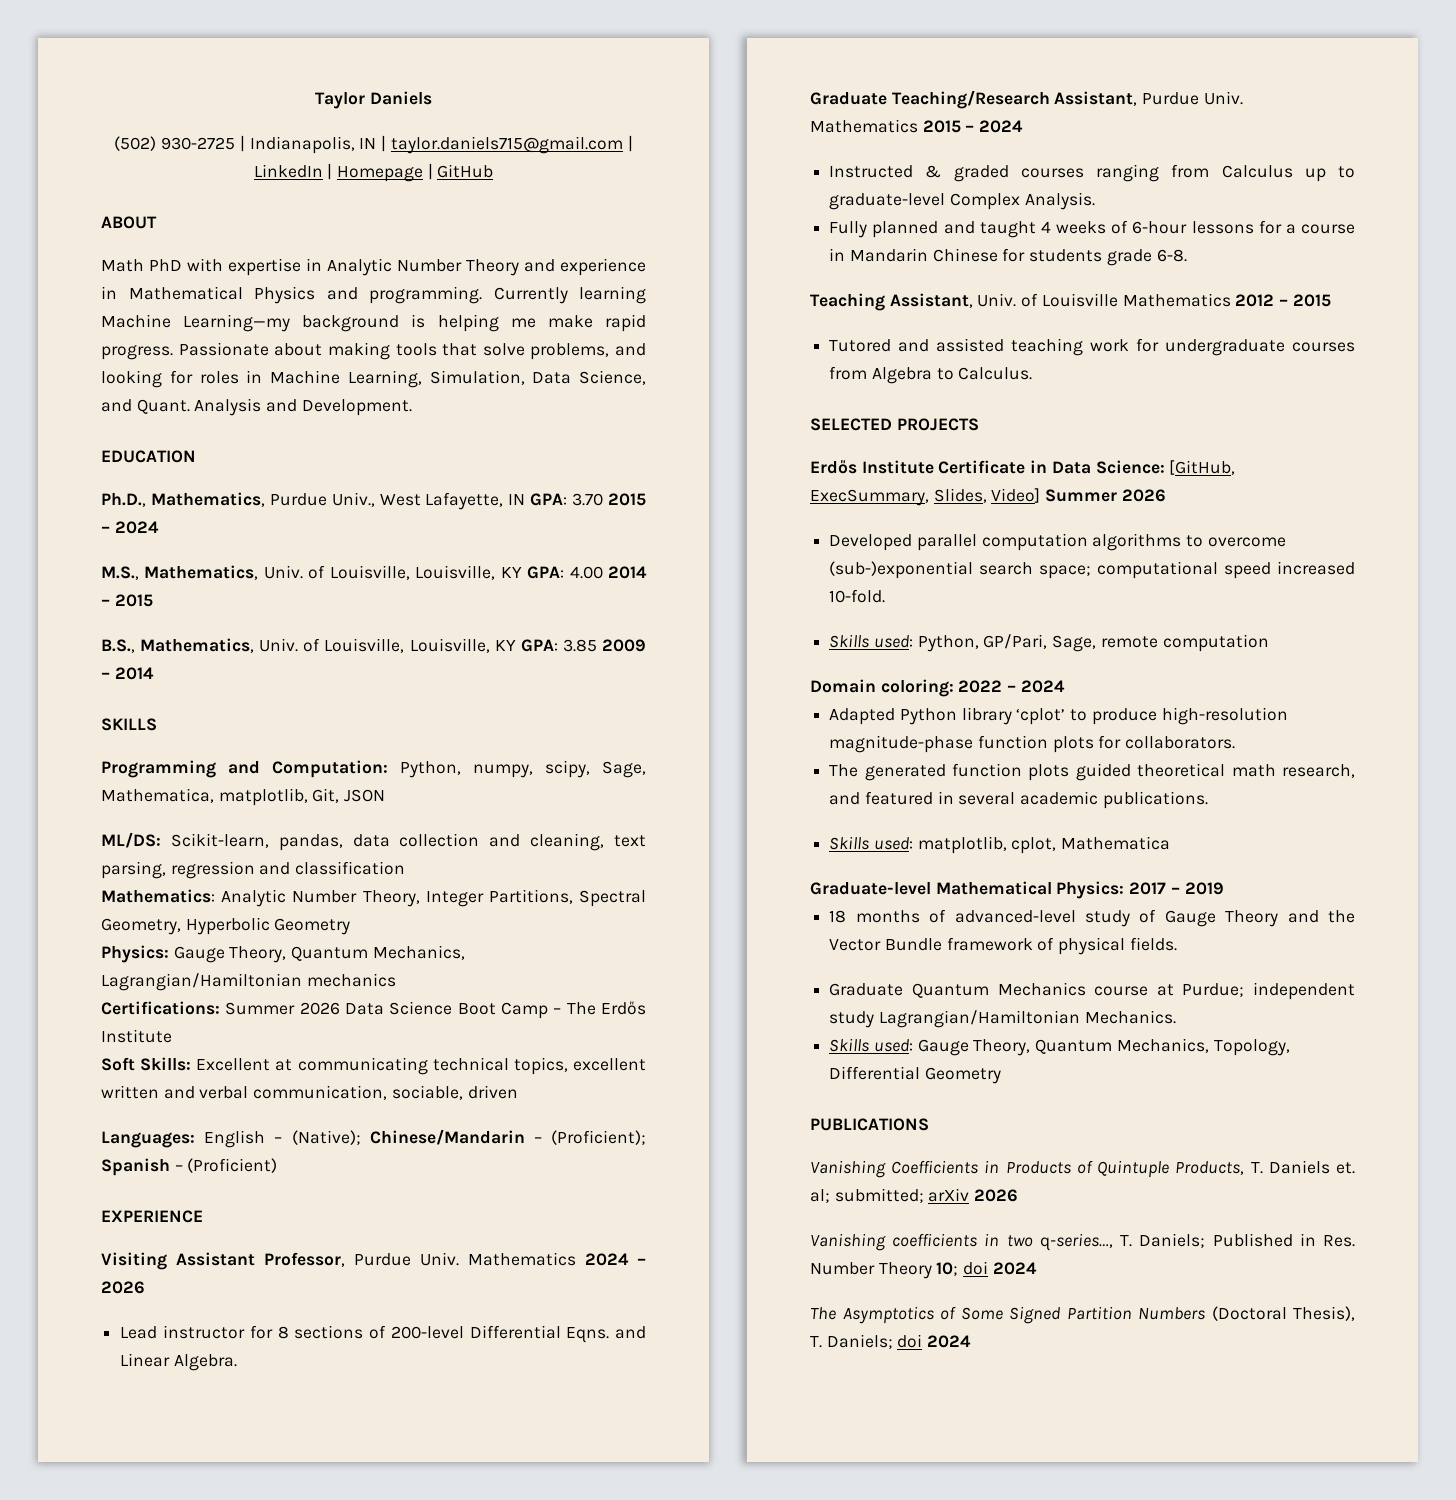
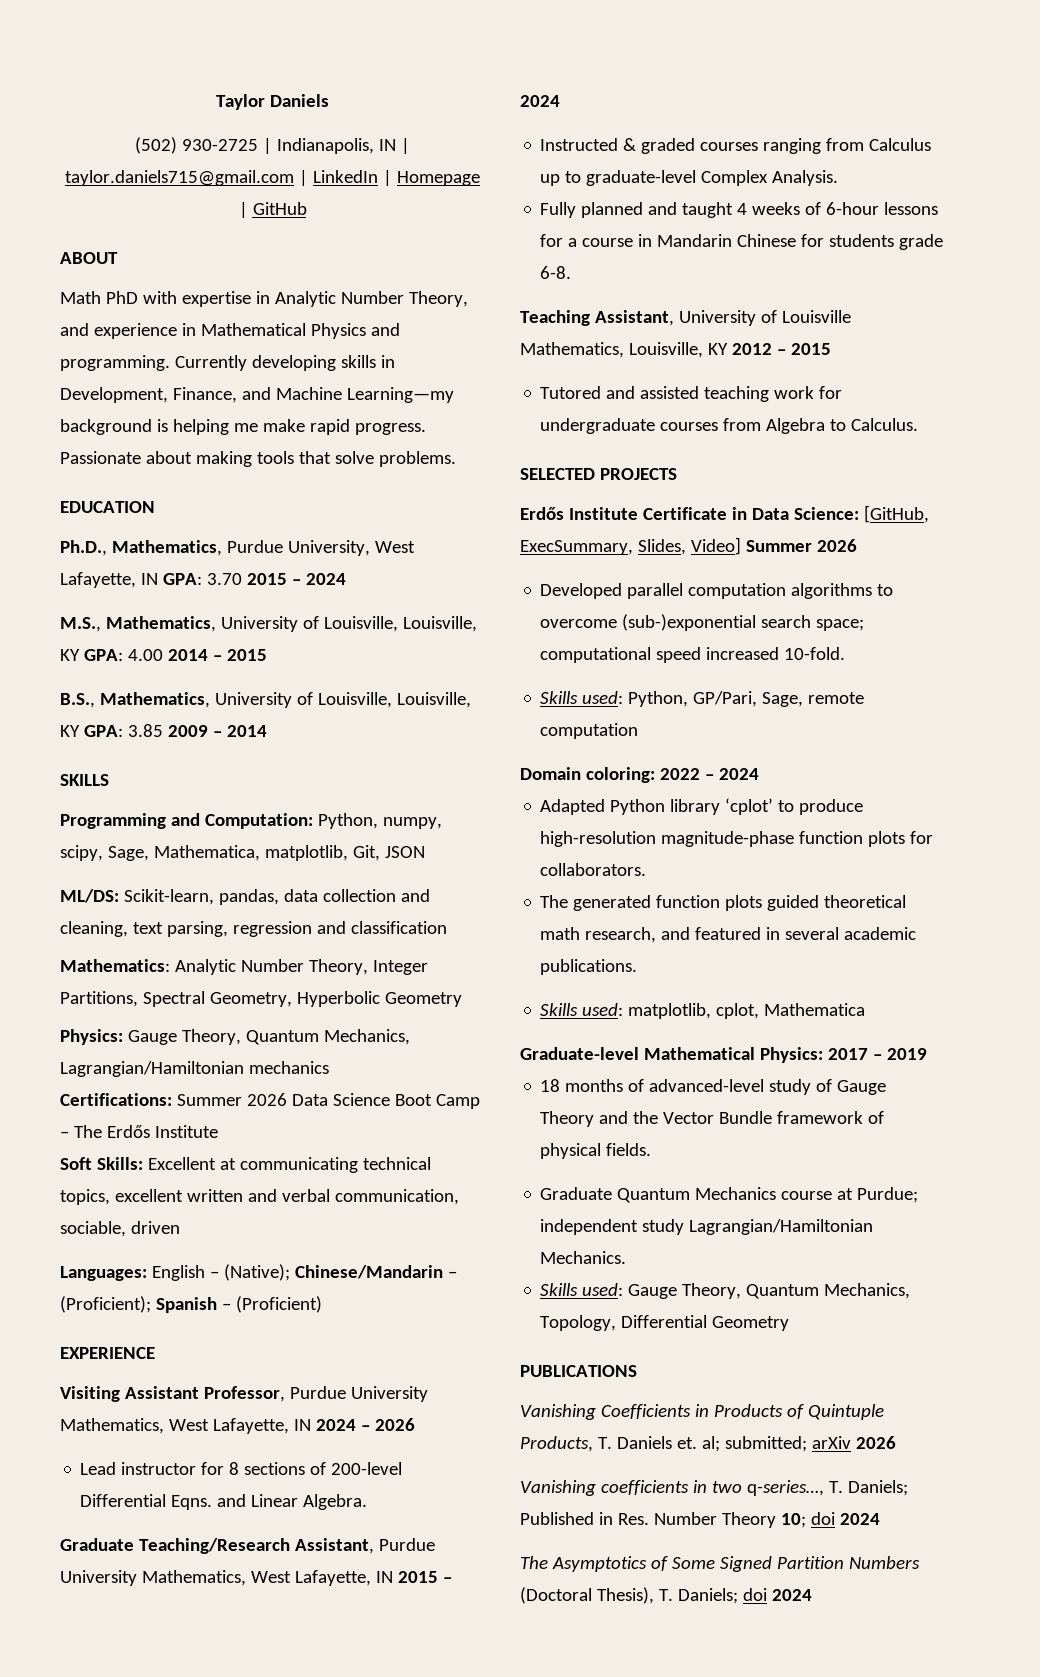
[466,259,519,276] Theory -> [408,291,468,307] Theory,
[579,286,646,304] learning -> [251,355,395,371] [60,387,271,403] developing skills in Development, Finance, and
[530,343,646,360] [101,370,646,388] [101,398,412,416] problems, and looking for roles in Machine Learning, Simulation, Data Science, and Quant. Analysis and Development. -> [378,451,456,467] problems.
[331,492,375,507] Univ., -> [287,540,370,556] University,
[263,565,303,579] Univ. -> [220,616,298,632] University
[259,638,299,652] Univ. -> [214,692,292,708] University
[420,1252,576,1266] Univ. Mathematics -> [350,1386,428,1402] [60,1418,311,1434] University Mathematics, West Lafayette, IN
[1203,91,1243,105] [810,119,918,133] Univ. Mathematics -> [60,1570,393,1586] University Mathematics, West Lafayette, IN
[977,293,1017,307] Univ. -> [678,310,756,326] University
[1122,293,1231,307] Mathematics -> [520,342,728,358] Mathematics, Louisville, KY

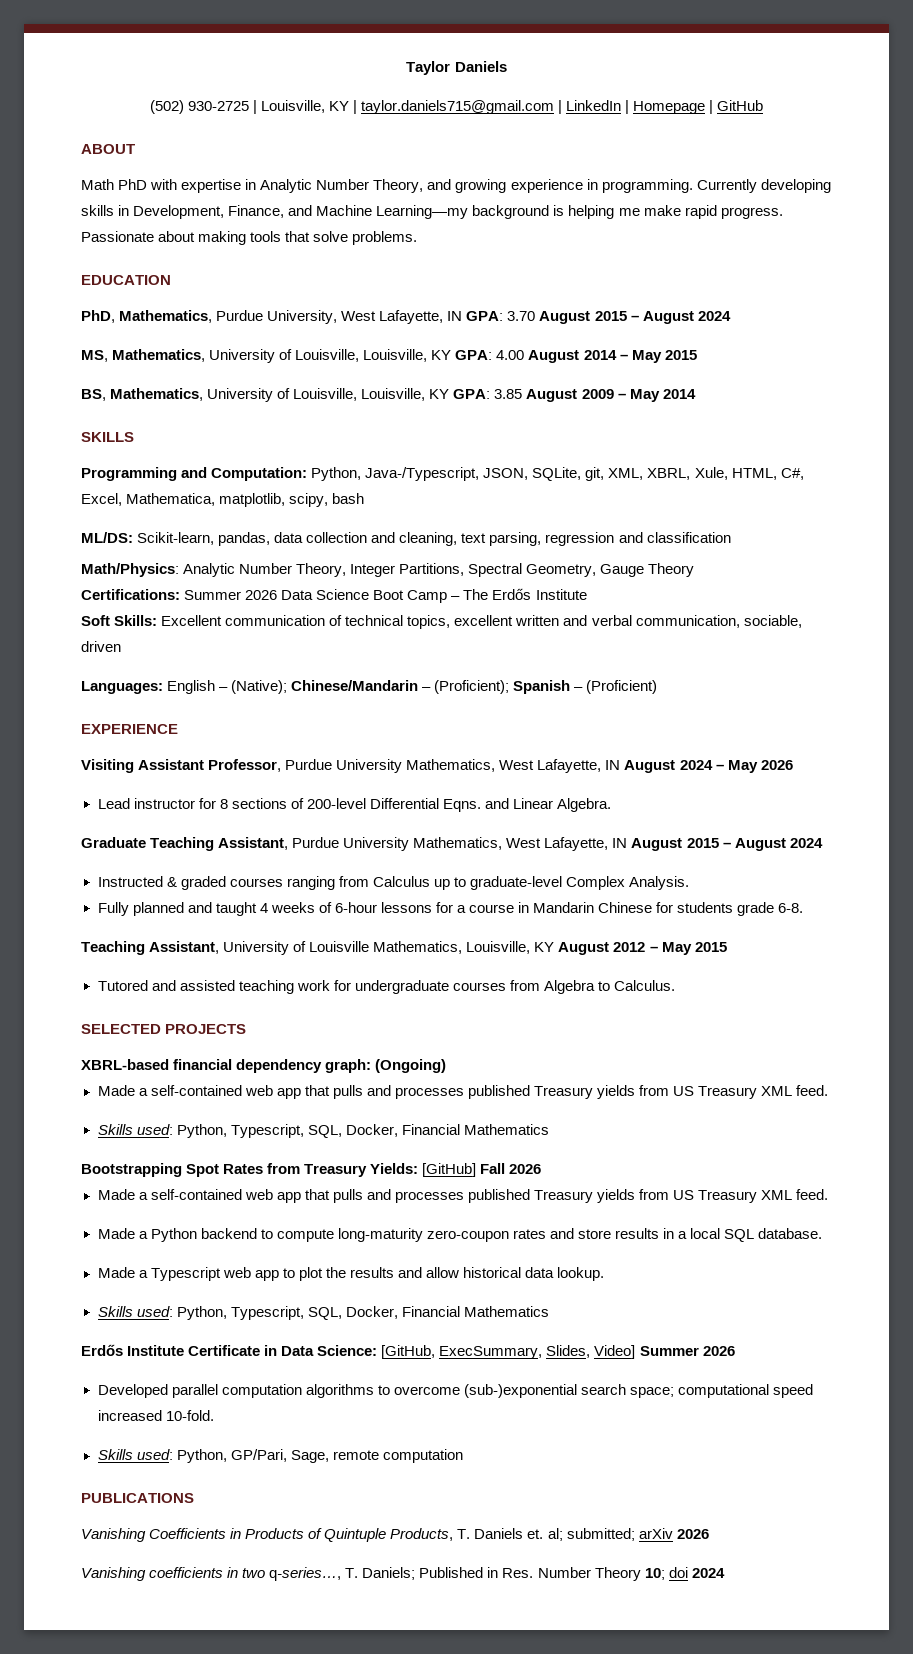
[276,138,396,154] Indianapolis, IN -> [260,100,349,113] Louisville, KY
(89, 329) none -> [455,179,507,193] growing
[200,323,400,339] Mathematical Physics and -> (598, 184) none
[60,540,107,556] Ph.D., -> [81,310,115,323] PhD,
[246,573,346,585] [60,617,101,632] 2015 – 2024 // M.S., -> [539,311,731,324] [81,350,108,362] August 2015 – August 2024 // MS,
(163, 655) none -> [528,350,580,363] August
[226,649,267,661] [60,693,95,708] 2015 // B.S., -> [631,350,697,363] [81,389,106,401] May 2015 // BS,
(163, 730) none -> [526,389,578,402] August
(222, 734) none -> [629,389,660,402] May
[382,817,442,829] [60,845,425,861] numpy, scipy, Sage, Mathematica, matplotlib, Git, JSON -> [365,467,804,481] [81,493,365,507] Java-/Typescript, JSON, SQLite, git, XML, XBRL, Xule, HTML, C#, Excel, Mathematica, matplotlib, scipy, bash
[60,959,170,972] Mathematics: -> [81,563,179,577] Math/Physics:
[296,991,462,1007] [60,1029,410,1045] [60,1061,329,1077] Hyperbolic Geometry // Physics: Gauge Theory, Quantum Mechanics, Lagrangian/Hamiltonian mechanics -> [600,563,695,577] Gauge Theory
[219,1157,358,1173] at communicating -> [225,615,343,626] communication of
(311, 1425) none -> [624,760,676,773] August
(370, 1428) none -> [727,760,758,773] May
[138,1538,290,1554] Teaching/Research -> [150,837,215,851] Teaching
[397,1571,452,1583] 2015 – -> [631,838,786,851] August 2015 – August
(728, 349) none -> [558,942,610,955] August
(786, 352) none -> [661,942,692,955] May
(677, 474) none -> [81,1059,447,1073] [97,1085,829,1099] [97,1124,549,1138] [81,1163,542,1177] [97,1189,829,1203] [97,1228,823,1242] [97,1267,605,1281] [97,1306,549,1320] // XBRL-based financial dependency graph: (Ongoing) // Made a self-contained web app that pulls and processes published Treasury yields from US Treasury XML feed. // Skills used: Python, Typescript, SQL, Docker, Financial Mathematics // Bootstrapping Spot Rates from Treasury Yields: [GitHub] Fall 2026 // Made a self-contained web app that pulls and processes published Treasury yields from US Treasury XML feed. // Made a Python backend to compute long-maturity zero-coupon rates and store results in a local SQL database. // Made a Typescript web app to plot the results and allow historical data lookup. // Skills used: Python, Typescript, SQL, Docker, Financial Mathematics
[520,767,759,783] [540,798,864,815] [540,831,934,847] [540,863,647,876] [540,895,907,911] [540,927,917,943] [540,959,638,975] [540,1003,866,1019] [520,1047,927,1063] [540,1079,887,1095] [540,1111,885,1127] [540,1143,652,1159] [540,1187,919,1203] [540,1219,874,1235] [540,1251,627,1264] [540,1283,911,1299] [540,1315,790,1331] // Domain coloring: 2022 – 2024 // Adapted Python library ‘cplot’ to produce high-resolution magnitude-phase function plots for collaborators. // The generated function plots guided theoretical math research, and featured in several academic publications. // Skills used: matplotlib, cplot, Mathematica // Graduate-level Mathematical Physics: 2017 – 2019 // 18 months of advanced-level study of Gauge Theory and the Vector Bundle framework of physical fields. // Graduate Quantum Mechanics course at Purdue; independent study Lagrangian/Hamiltonian Mechanics. // Skills used: Gauge Theory, Quantum Mechanics, Topology, Differential Geometry -> (463, 1456) none
[520,1556,920,1572] [520,1587,812,1604] // The Asymptotics of Some Signed Partition Numbers (Doctoral Thesis), T. Daniels; doi 2024 -> (725, 1573) none

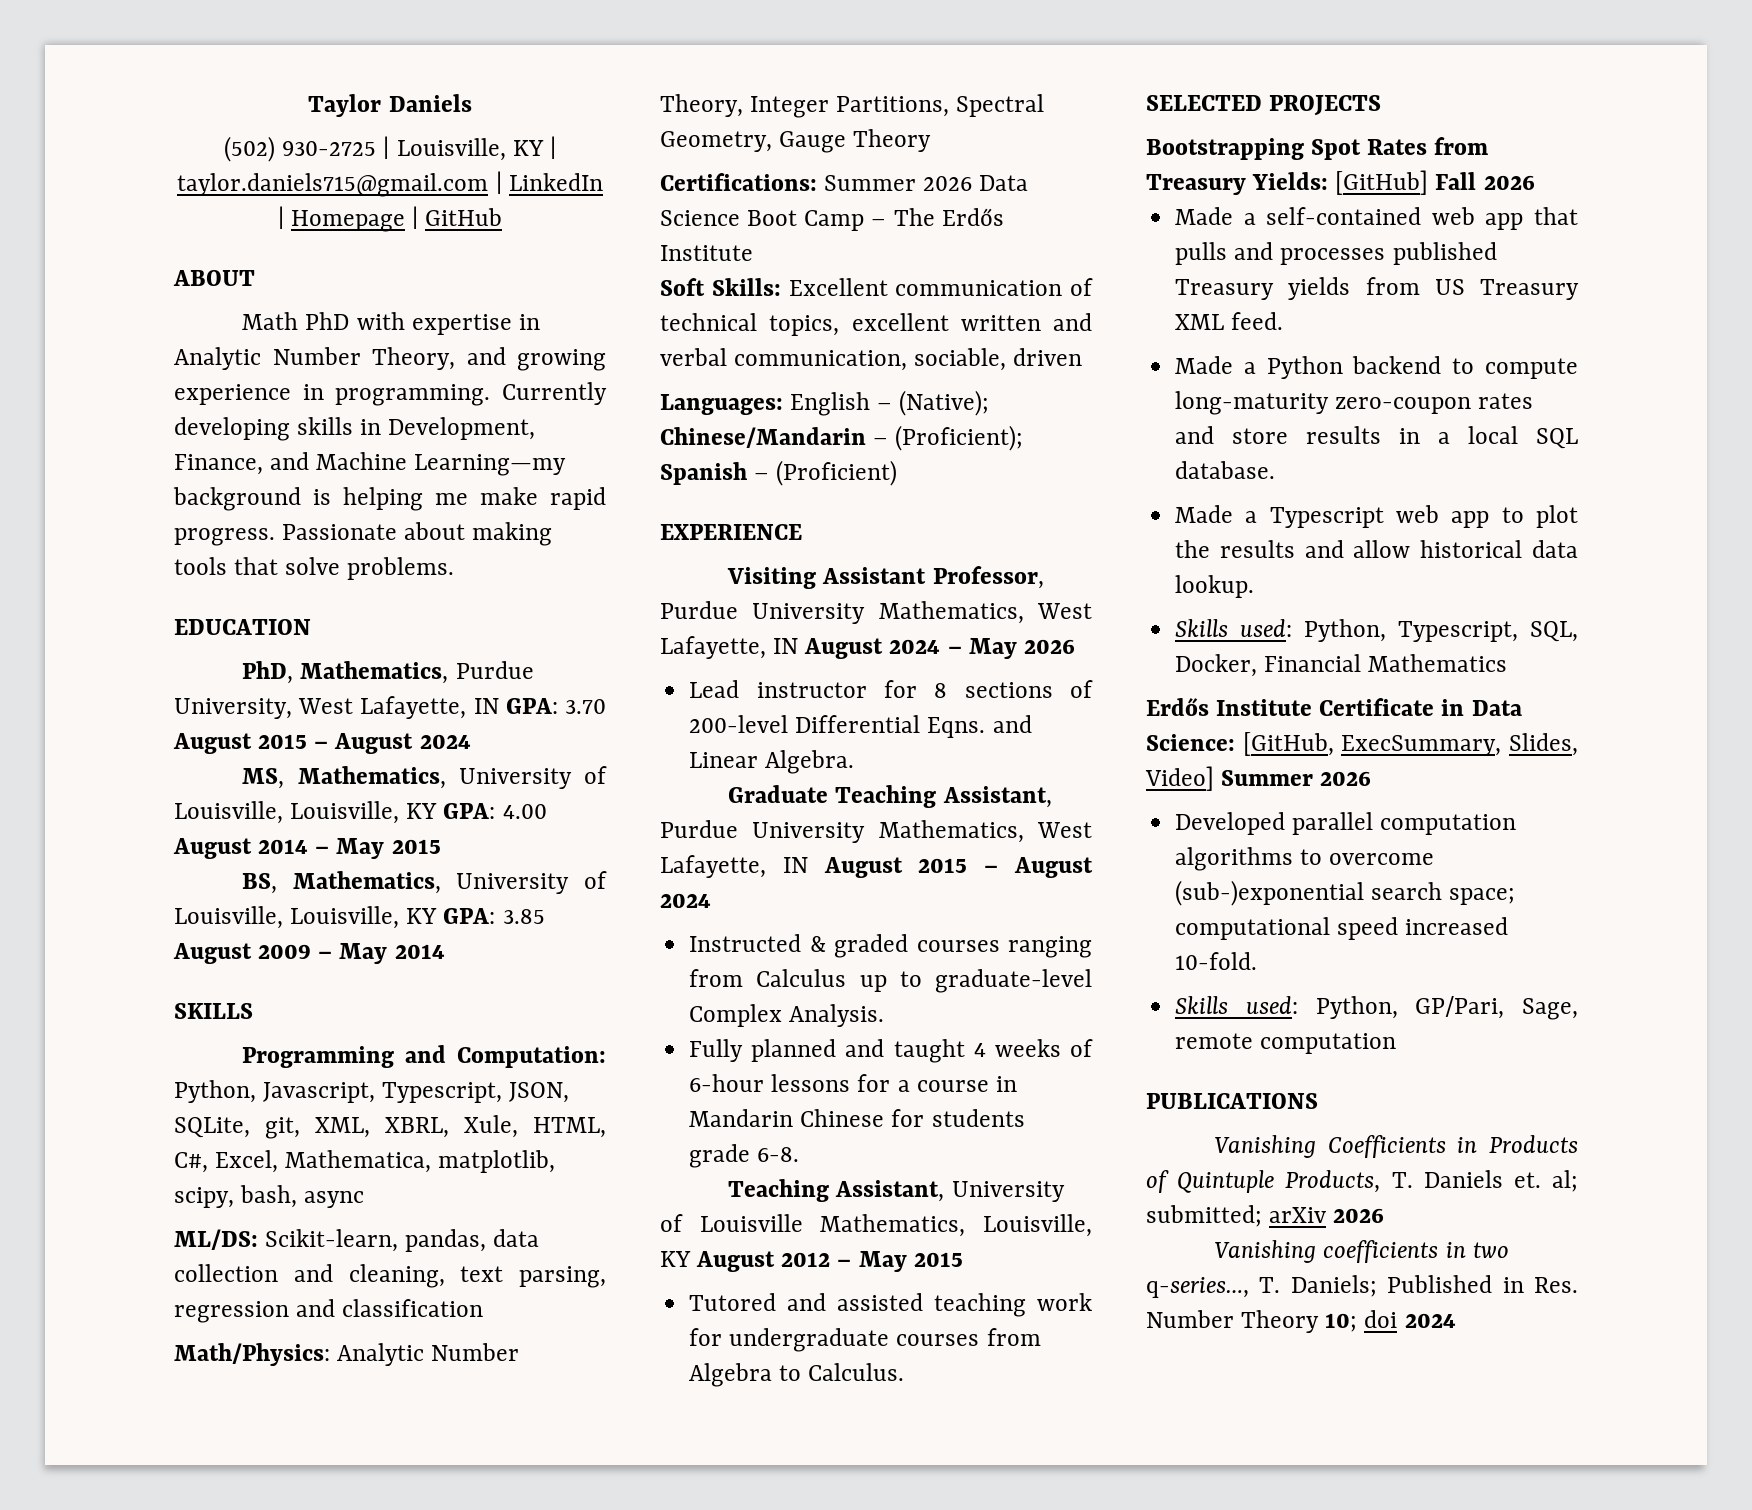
[365,467,480,481] Java-/Typescript, -> [263,1082,503,1103] Javascript, Typescript,
[332,493,365,504] bash -> [240,1185,365,1208] bash, async
[81,1059,447,1073] [97,1085,829,1099] [97,1124,549,1138] // XBRL-based financial dependency graph: (Ongoing) // Made a self-contained web app that pulls and processes published Treasury yields from US Treasury XML feed. // Skills used: Python, Typescript, SQL, Docker, Financial Mathematics -> (1382, 105) none

